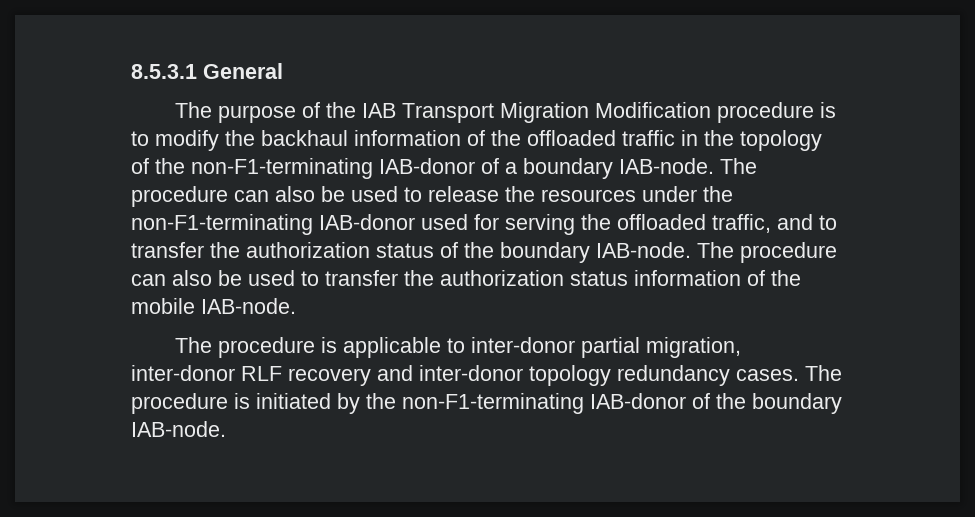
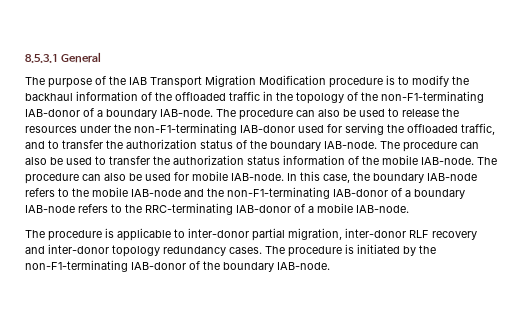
(296, 306) none -> [477,157,497,165] [25,171,477,184] [25,187,465,199] [25,203,409,215] The procedure can also be used for mobile IAB-node. In this case, the boundary IAB-node refers to the mobile IAB-node and the non-F1-terminating IAB-donor of a boundary IAB-node refers to the RRC-terminating IAB-donor of a mobile IAB-node.

